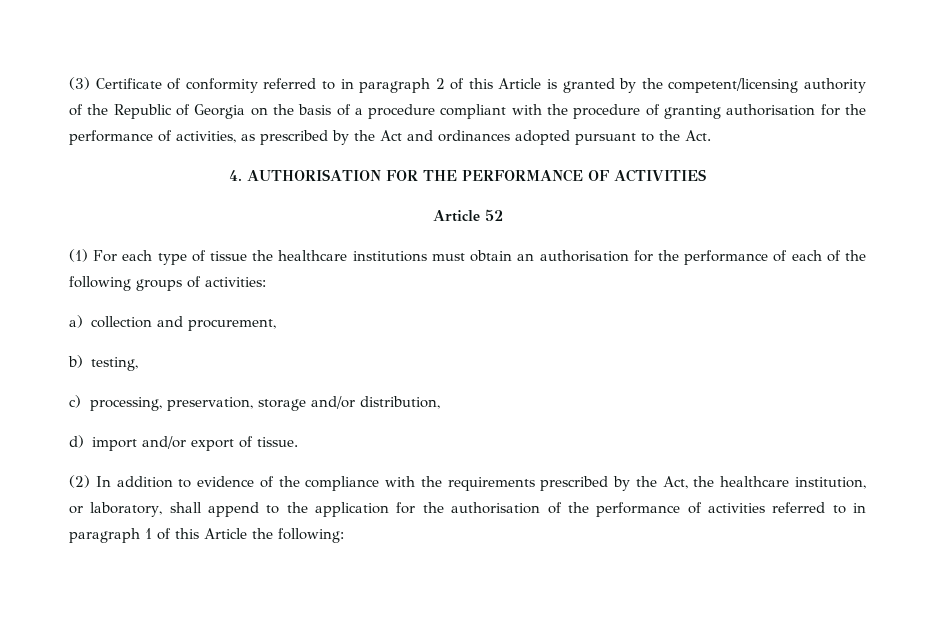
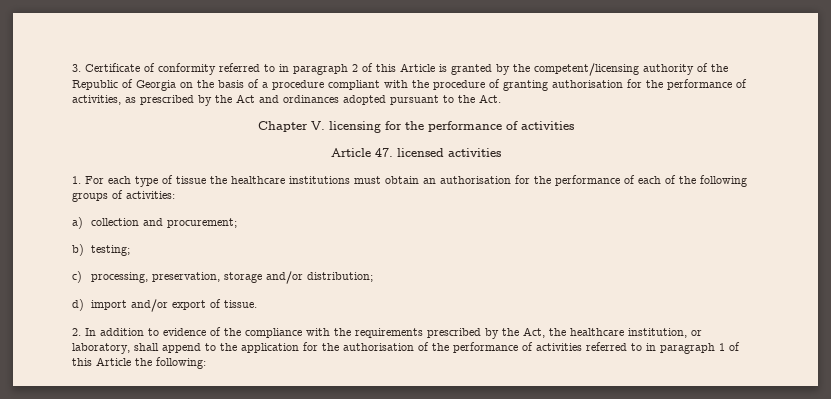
[69,77,90,90] (3) -> [72,64,81,72] 3.
[229,169,706,182] [432,209,503,222] [69,249,88,262] 4. AUTHORISATION FOR THE PERFORMANCE OF ACTIVITIES // Article 52 // (1) -> [257,121,574,133] [330,148,501,157] [72,176,81,184] Chapter V. licensing for the performance of activities // Article 47. licensed activities // 1.
[187,319,276,331] procurement, -> [167,218,238,228] procurement;
[90,357,138,371] testing, -> [91,245,131,256] testing;
[359,396,440,409] distribution, -> [307,272,374,282] distribution;
[69,475,90,488] (2) -> [72,328,81,336] 2.

